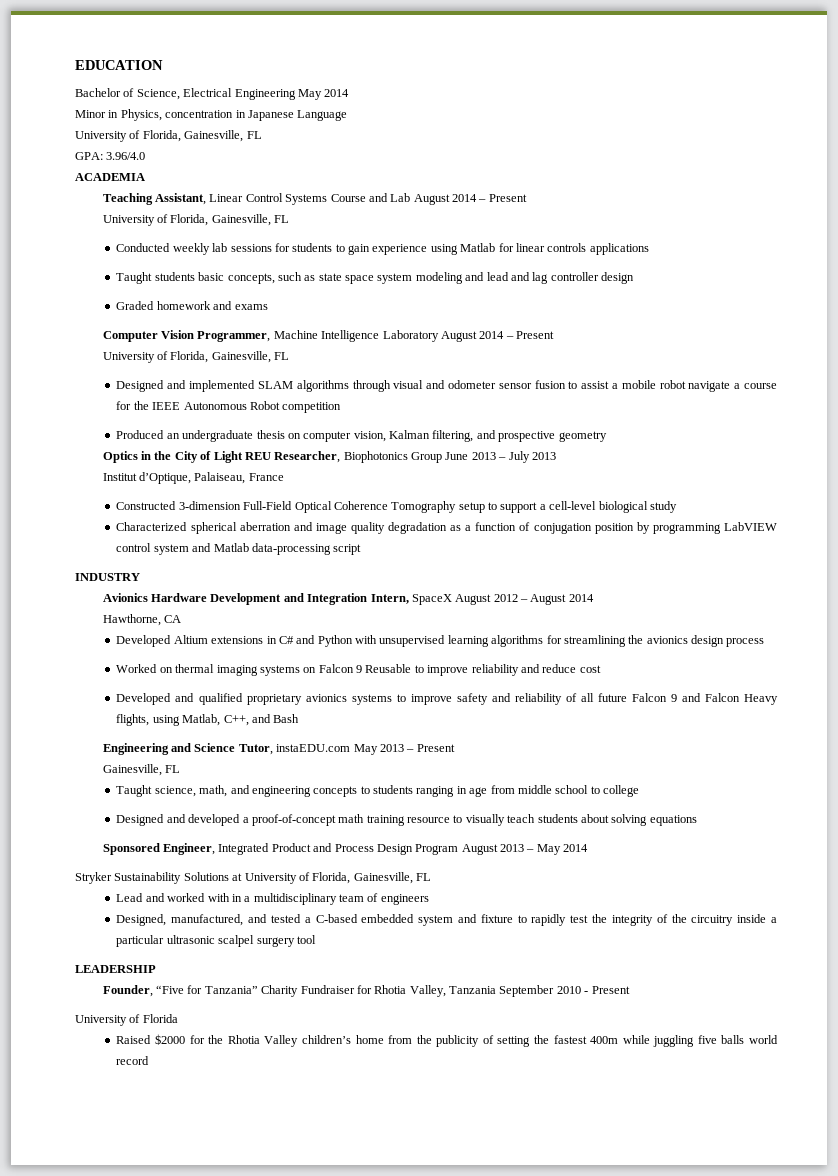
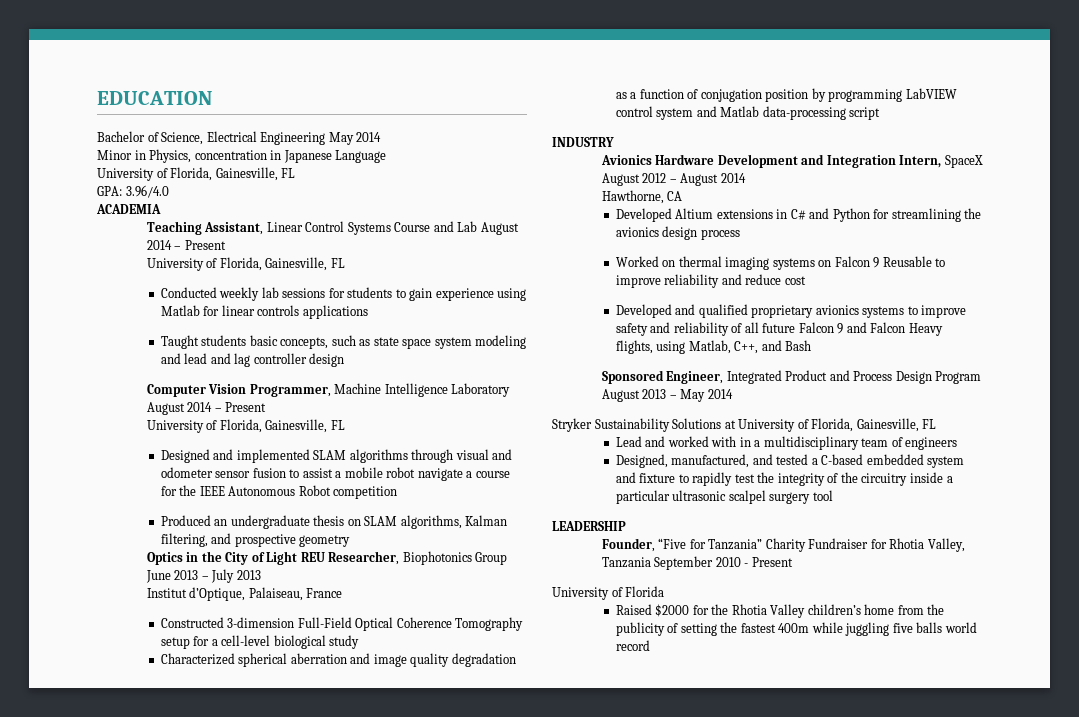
[116,301,268,310] // Graded homework and exams -> (345, 360) none
[303,431,386,442] computer vision, -> [364,515,462,529] SLAM algorithms,
[488,502,538,513] to support -> [193,636,210,646] for
[355,635,544,647] with unsupervised learning algorithms -> (870, 215) none
[102,743,455,755] [102,764,181,776] [116,785,640,797] [116,814,697,826] // Engineering and Science Tutor, instaEDU.com May 2013 – Present // Gainesville, FL // Taught science, math, and engineering concepts to students ranging in age from middle school to college // Designed and developed a proof-of-concept math training resource to visually teach students about solving equations -> (812, 345) none

